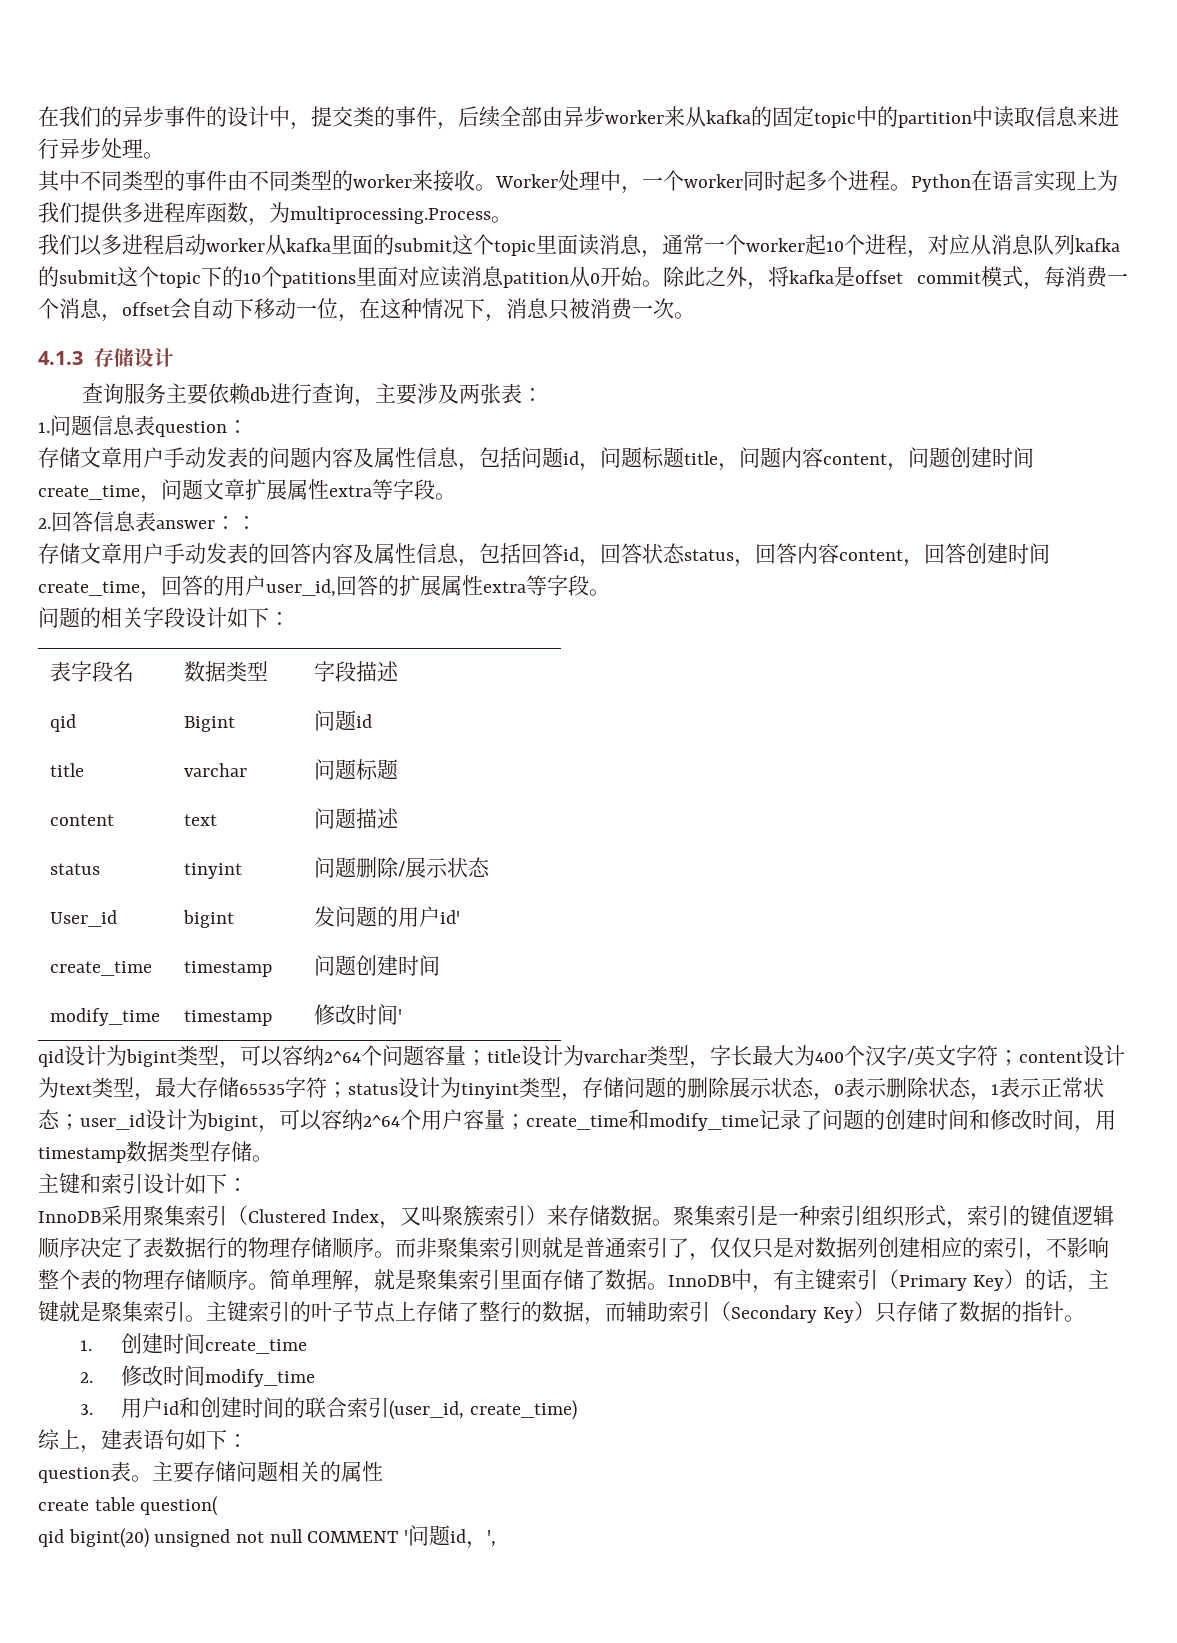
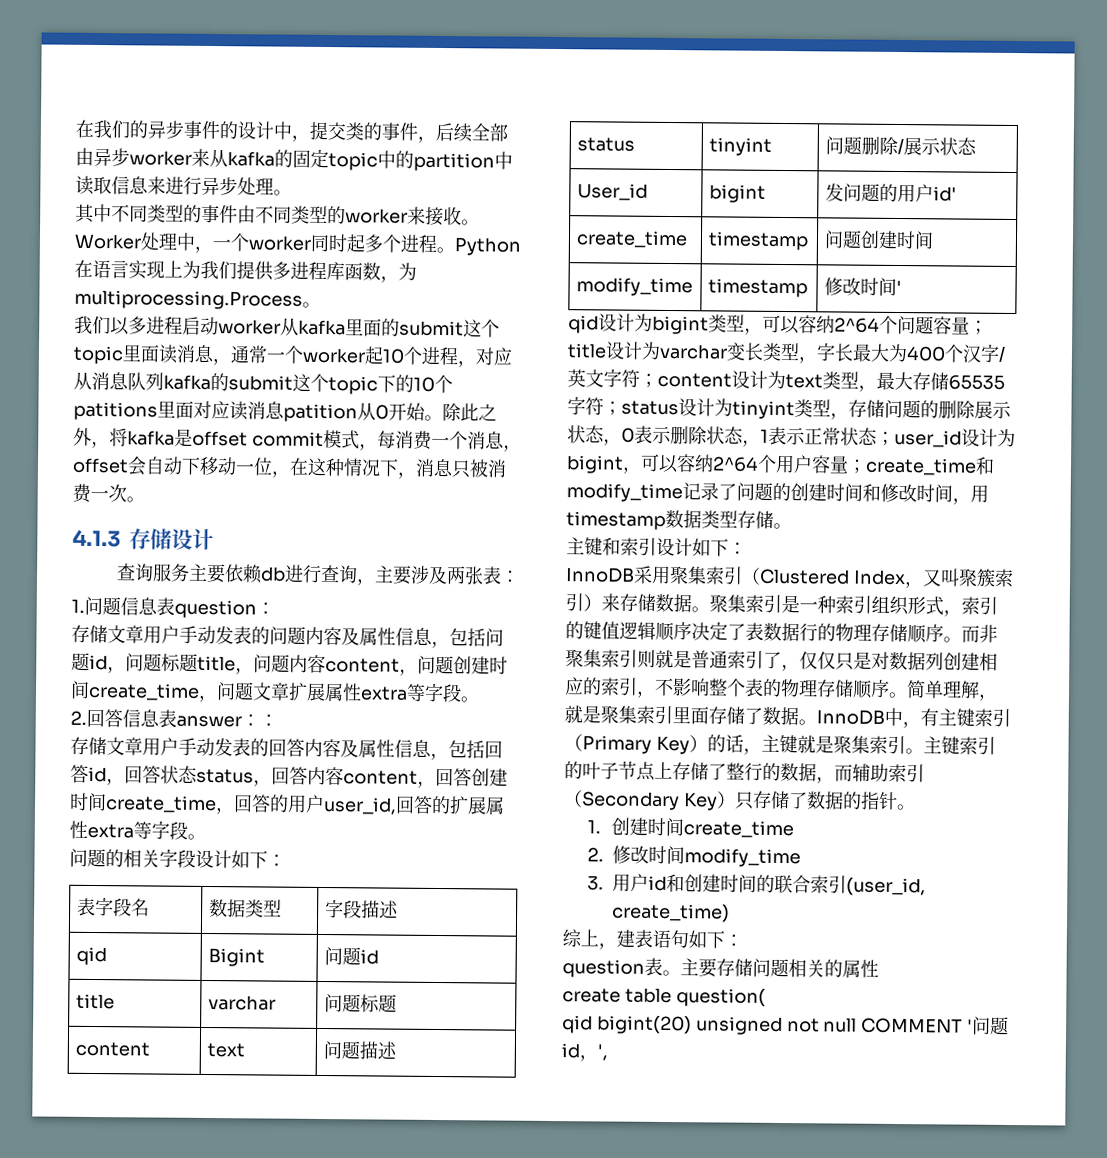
(647, 1056) none -> [726,342,764,361] 变长

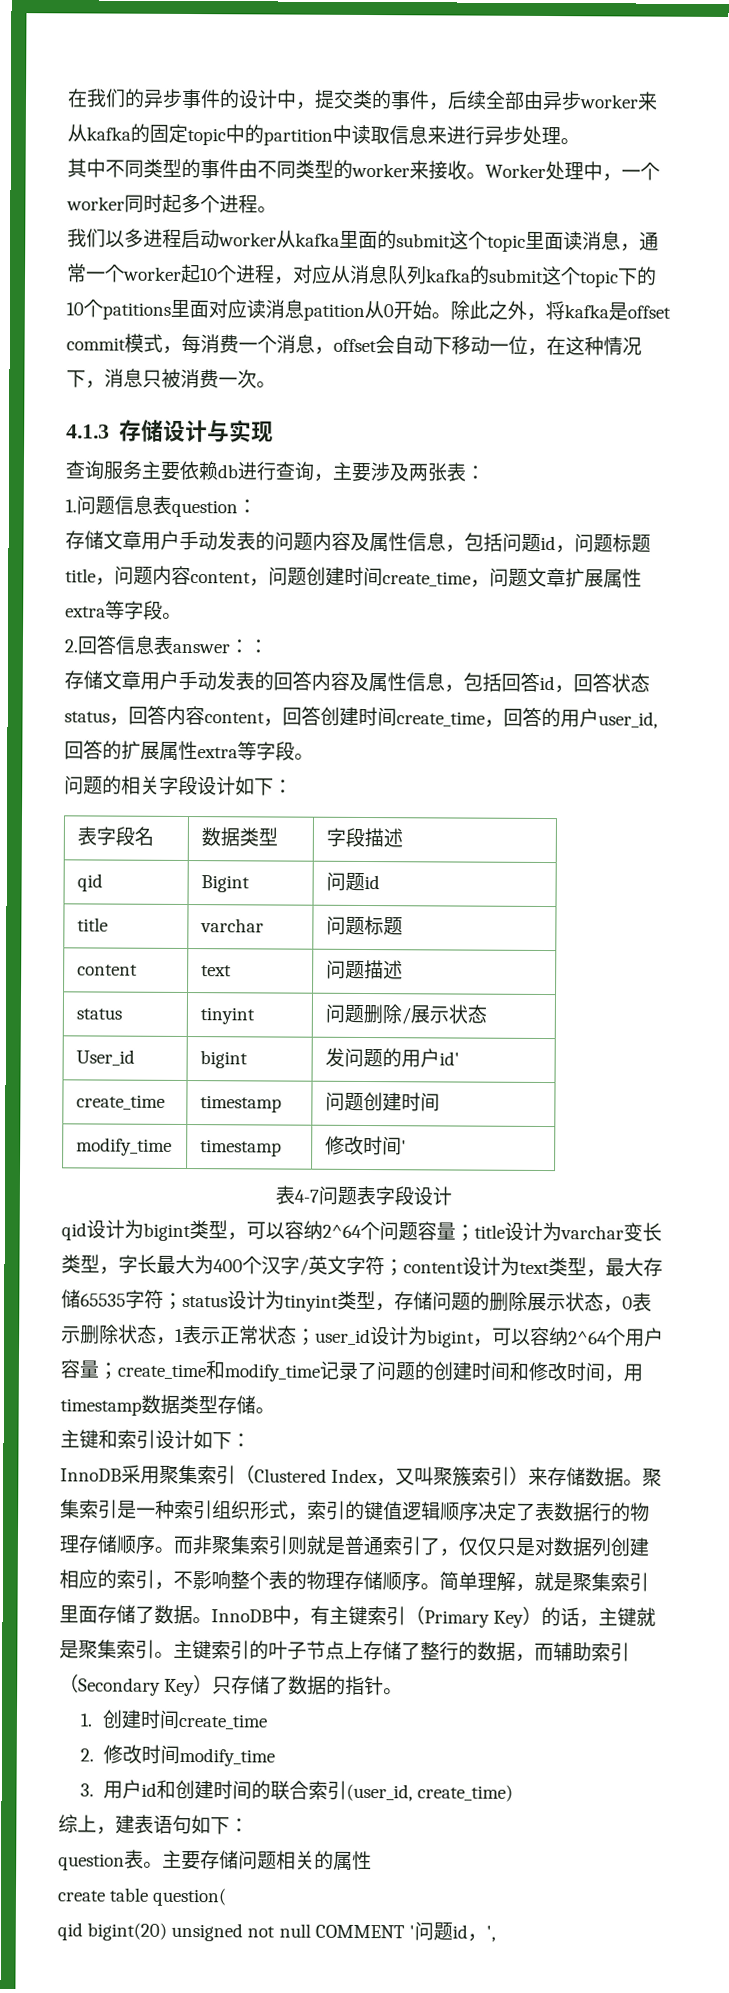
[454,237,521,256] [74,259,417,283] [74,289,321,310] Python在语言实现上为我们提供多进程库函数，为multiprocessing.Process。 -> (277, 209) none
(214, 539) none -> [206,419,274,443] 与实现
(902, 287) none -> [274,1185,452,1206] // 表4-7问题表字段设计

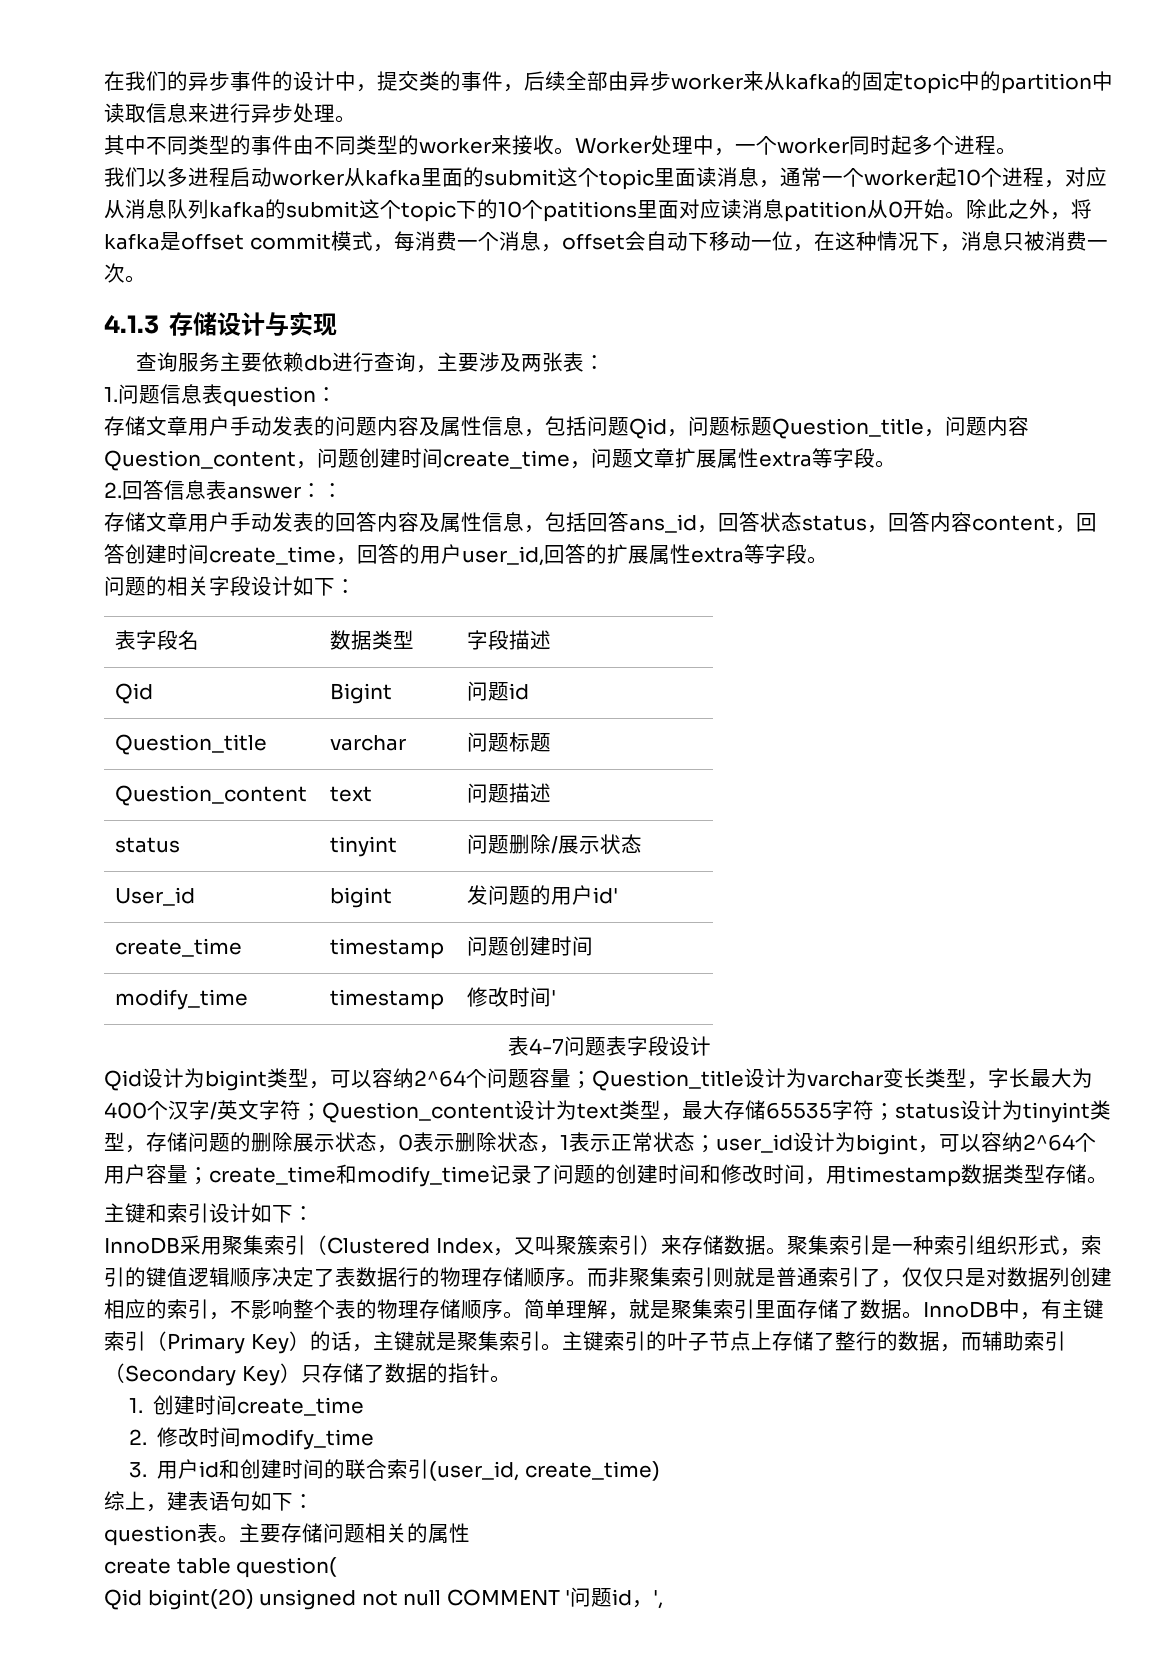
[540,535,556,551] id -> [629,418,667,439] Qid
[65,568,96,583] title -> [772,418,924,439] Question_title
[190,572,251,584] content -> [104,450,296,471] Question_content
[539,675,555,691] id -> [629,514,697,533] ans_id
[76,873,103,892] qid -> [115,683,154,704] Qid
[76,917,108,932] title -> [115,734,268,755] Question_title
[76,964,138,976] content -> [115,785,308,806] Question_content
[61,1222,87,1241] qid -> [104,1070,142,1091] Qid
[474,1224,505,1239] title -> [592,1070,744,1091] Question_title
[403,1262,464,1274] content -> [322,1102,514,1123] Question_content
[57,1922,83,1941] qid -> [104,1589,142,1610] Qid

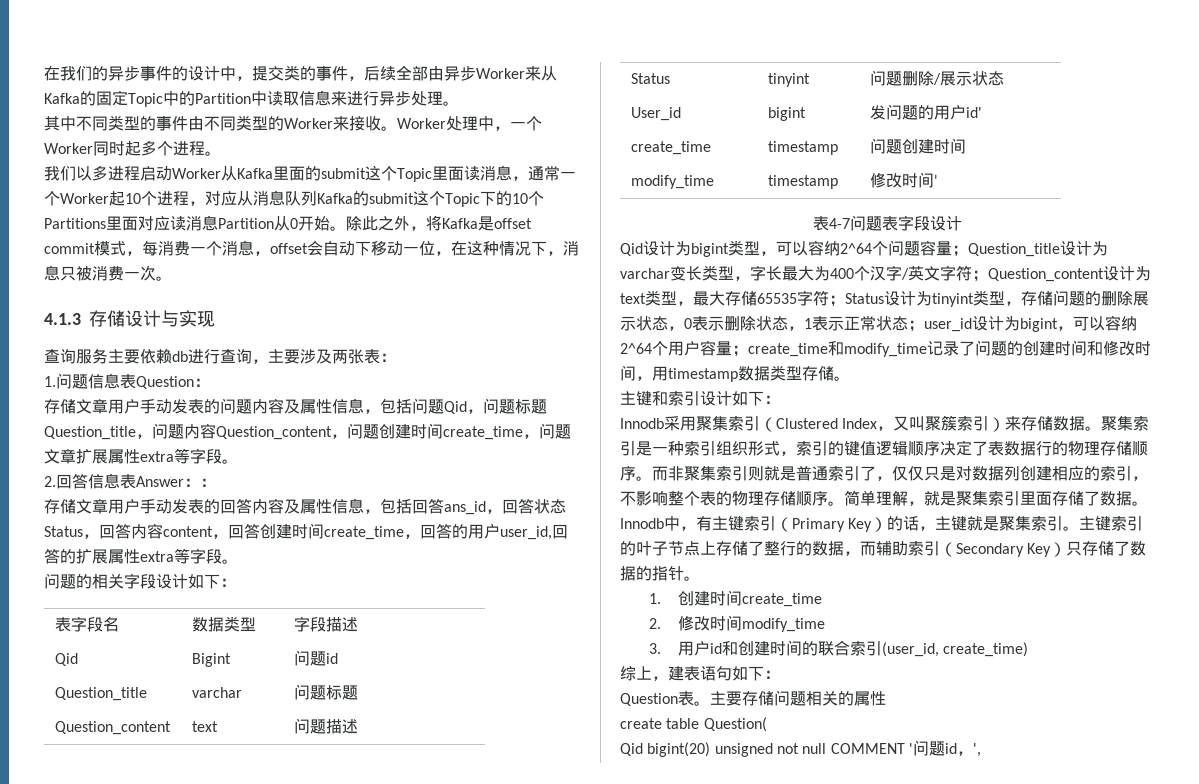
[671,71,1092,94] worker来从kafka的固定topic中的partition -> [476,66,557,81] [44,90,251,107] Worker来从Kafka的固定Topic中的Partition
[419,138,491,154] worker -> [284,118,333,129] Worker
[777,138,849,154] worker -> [44,143,93,154] Worker
[272,168,421,187] worker从kafka -> [172,166,273,181] Worker从Kafka
[599,169,654,190] topic -> [397,168,432,182] Topic
[864,170,936,186] worker -> [60,193,109,204] Worker
[209,199,456,222] kafka的submit这个topic -> [317,191,480,207] Kafka的submit这个Topic
[543,201,637,222] patitions -> [44,218,106,229] Partitions
[784,201,867,222] patition -> [218,218,274,229] Partition
[104,233,160,250] kafka -> [442,218,478,229] Kafka
[223,386,316,407] question -> [136,376,194,389] Question
[227,486,301,499] answer -> [136,476,184,487] Answer
[802,515,867,531] status -> [44,526,83,537] Status
[115,837,181,853] status -> [630,73,670,84] Status
[895,1103,960,1119] status -> [845,293,884,304] Status
[104,1237,180,1254] InnoDB -> [620,418,664,429] Innodb
[923,1301,999,1318] InnoDB -> [620,518,664,529] Innodb
[104,1525,197,1546] question -> [620,693,678,706] Question
[236,1557,338,1578] question( -> [703,717,767,732] Question(

